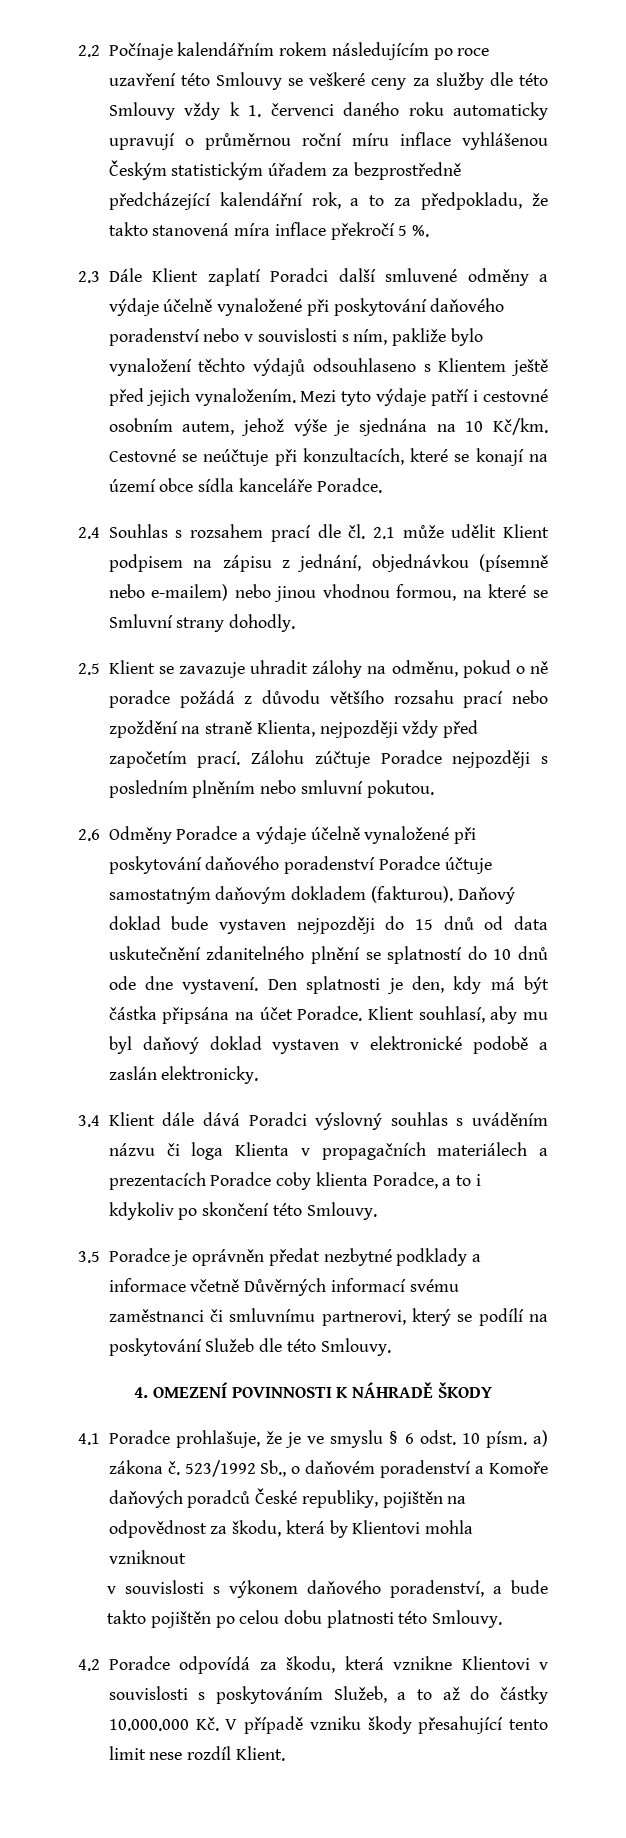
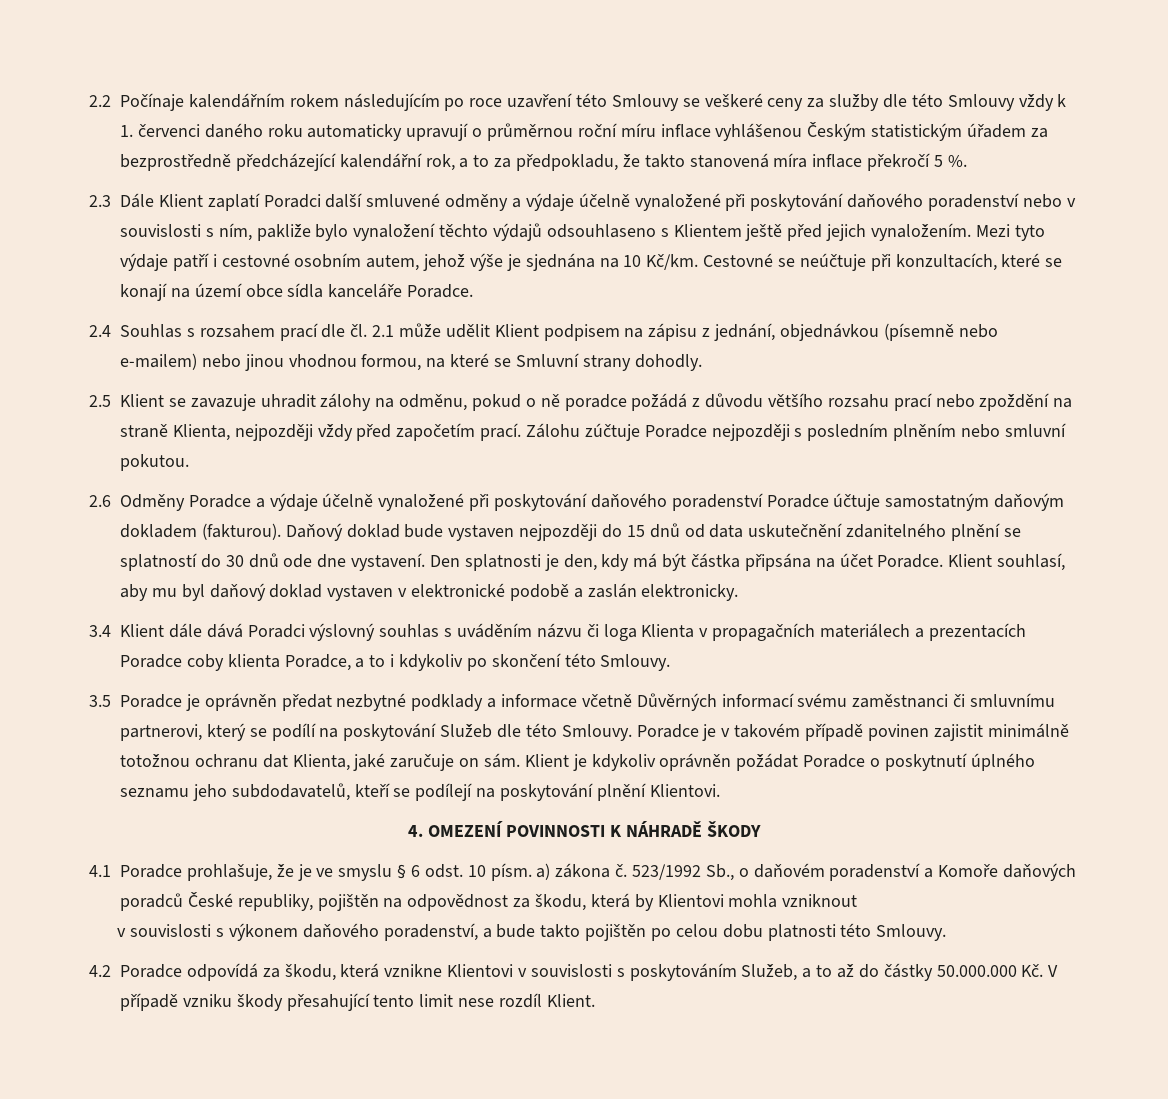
[493,949,512,960] 10 -> [225,555,244,567] 30
(391, 1347) none -> [636,723,1069,741] [120,753,1035,771] [120,783,720,801] Poradce je v takovém případě povinen zajistit minimálně totožnou ochranu dat Klienta, jaké zaručuje on sám. Klient je kdykoliv oprávněn požádat Poradce o poskytnutí úplného seznamu jeho subdodavatelů, kteří se podílejí na poskytování plnění Klientovi.
[108,1719,189,1731] 10.000.000 -> [936,965,1017,977] 50.000.000

